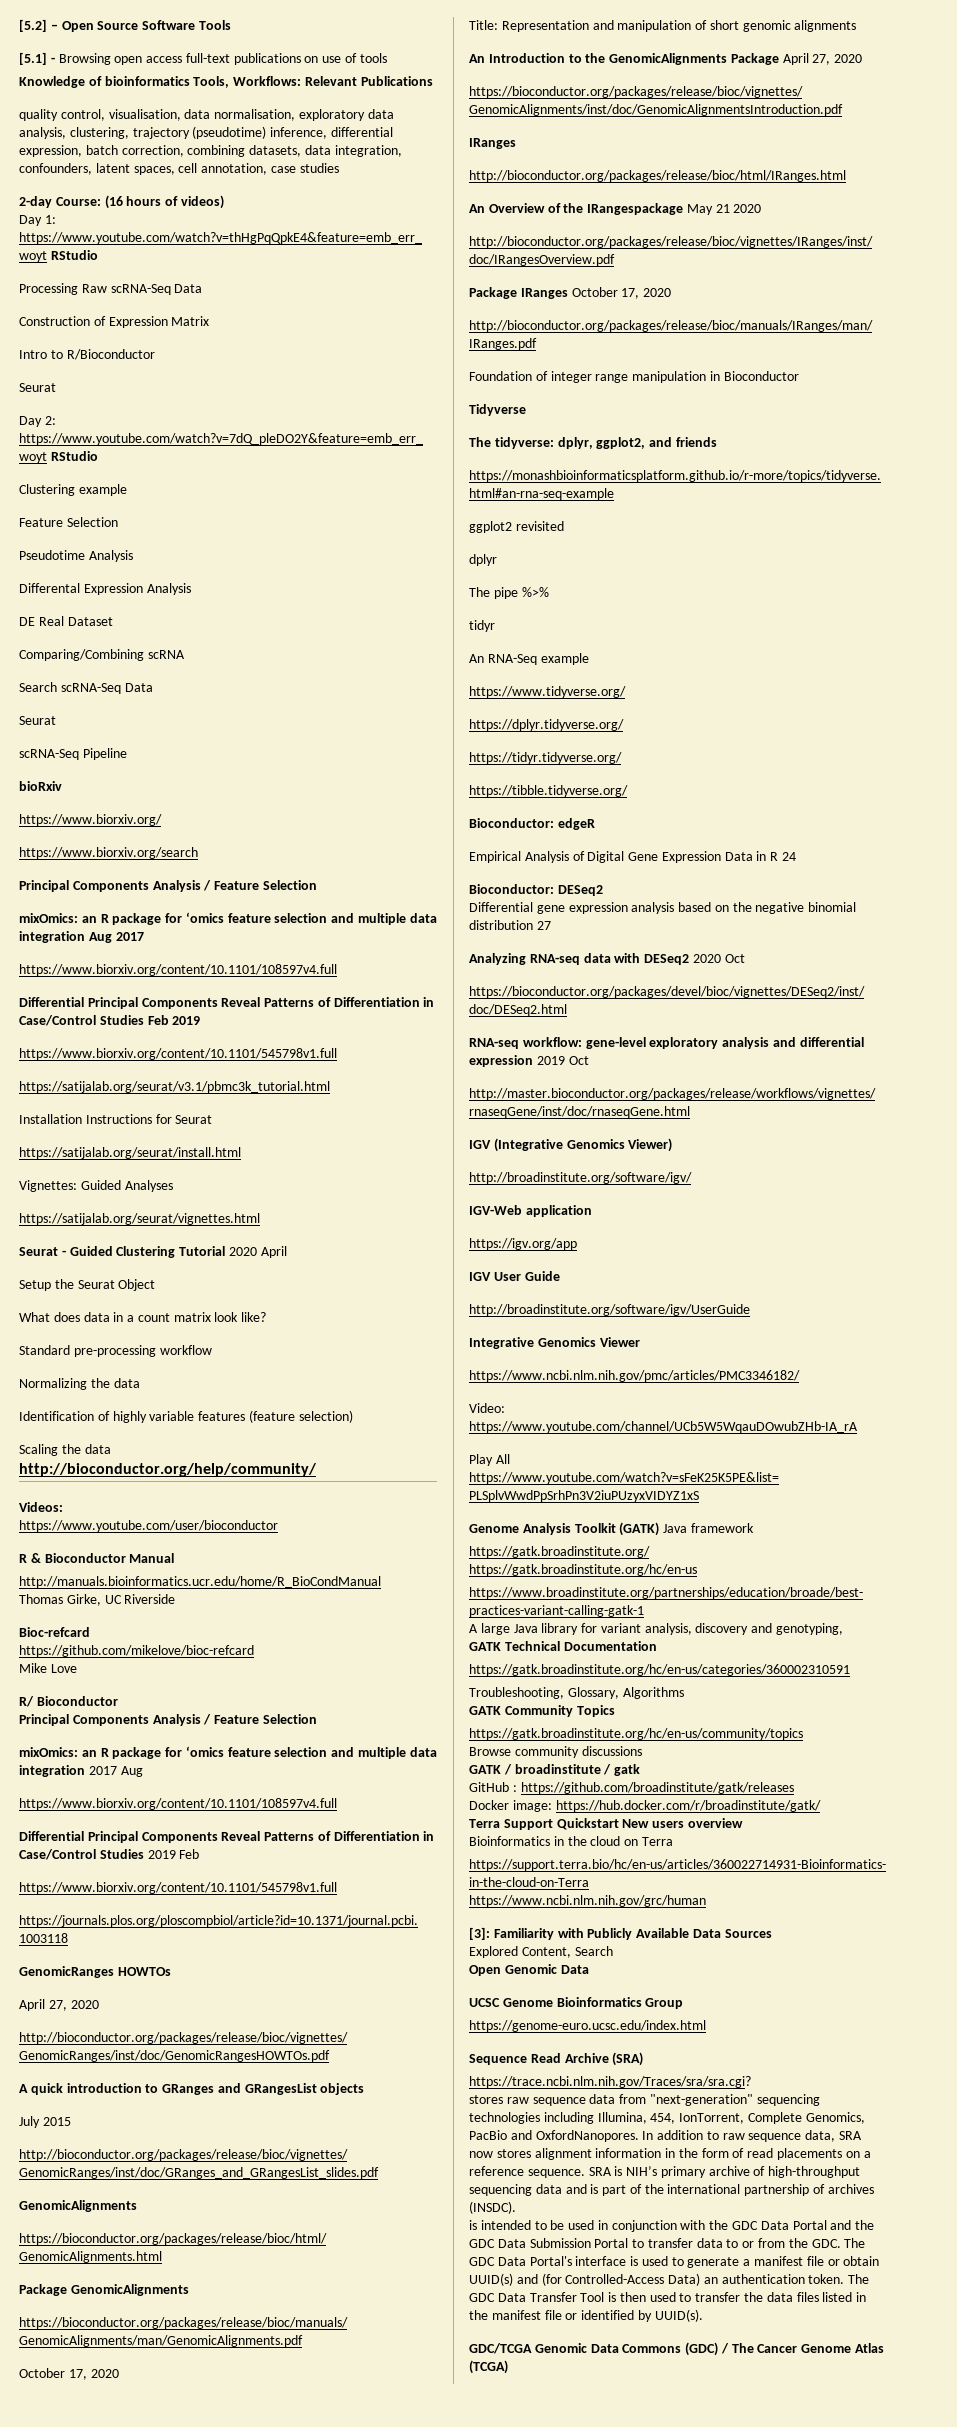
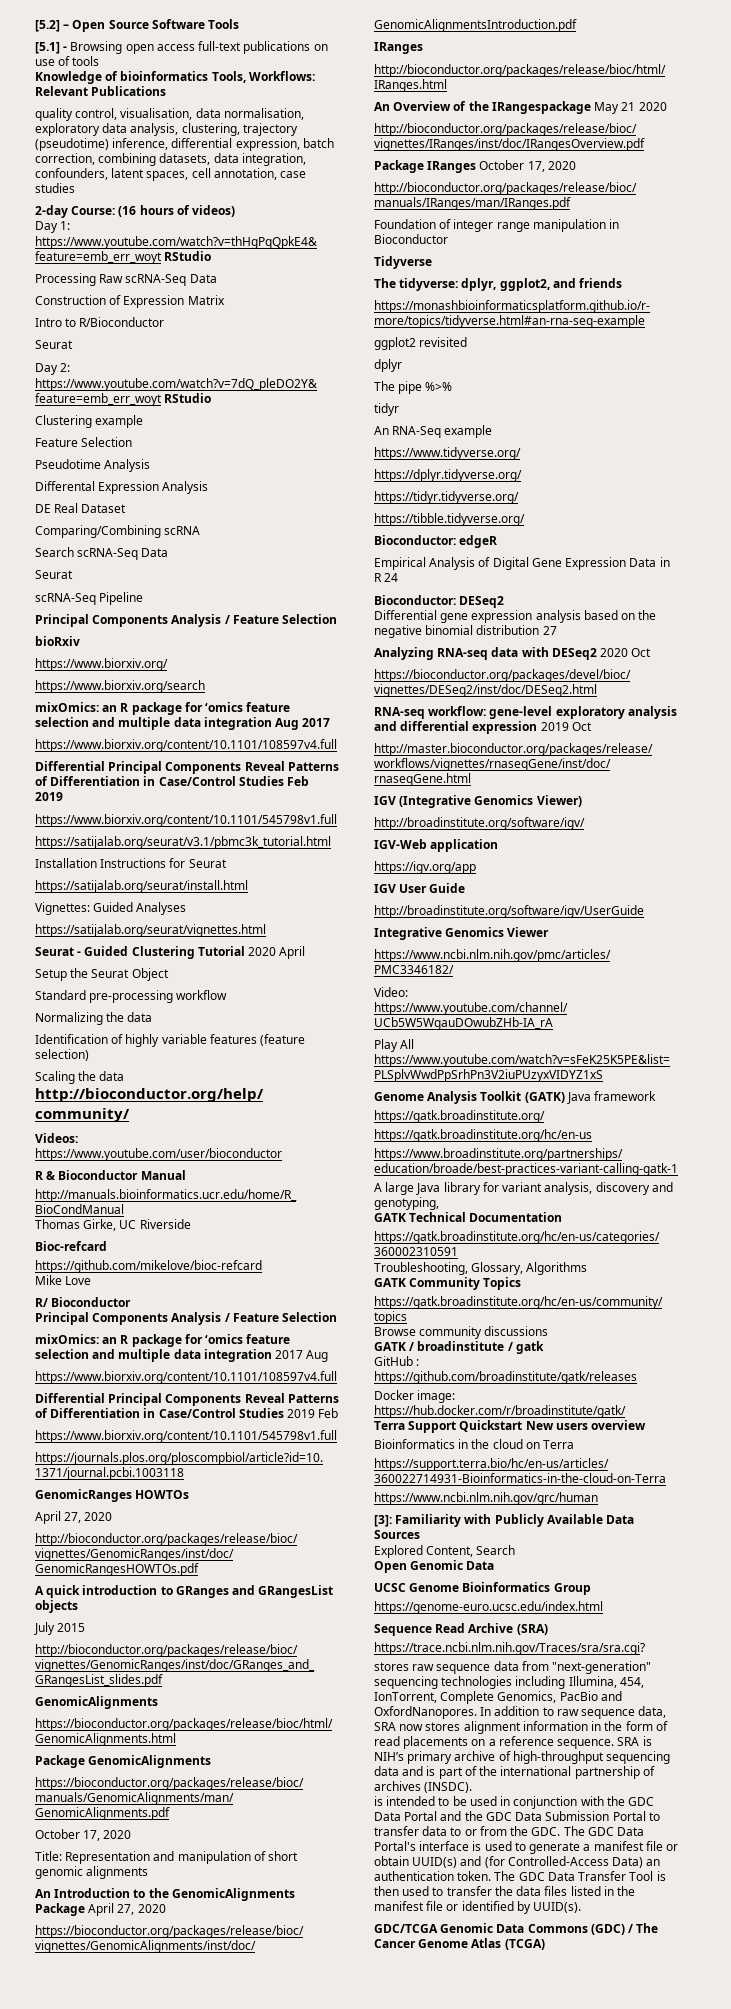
[19,781,62,791] [19,814,162,826] [19,847,198,859] [19,880,317,892] // bioRxiv // https://www.biorxiv.org/ // https://www.biorxiv.org/search // Principal Components Analysis / Feature Selection -> [35,614,338,627] [35,636,80,646] [35,658,168,671] [35,680,205,693] // Principal Components Analysis / Feature Selection // bioRxiv // https://www.biorxiv.org/ // https://www.biorxiv.org/search
[19,1312,267,1322] // What does data in a count matrix look like? -> (169, 974) none

